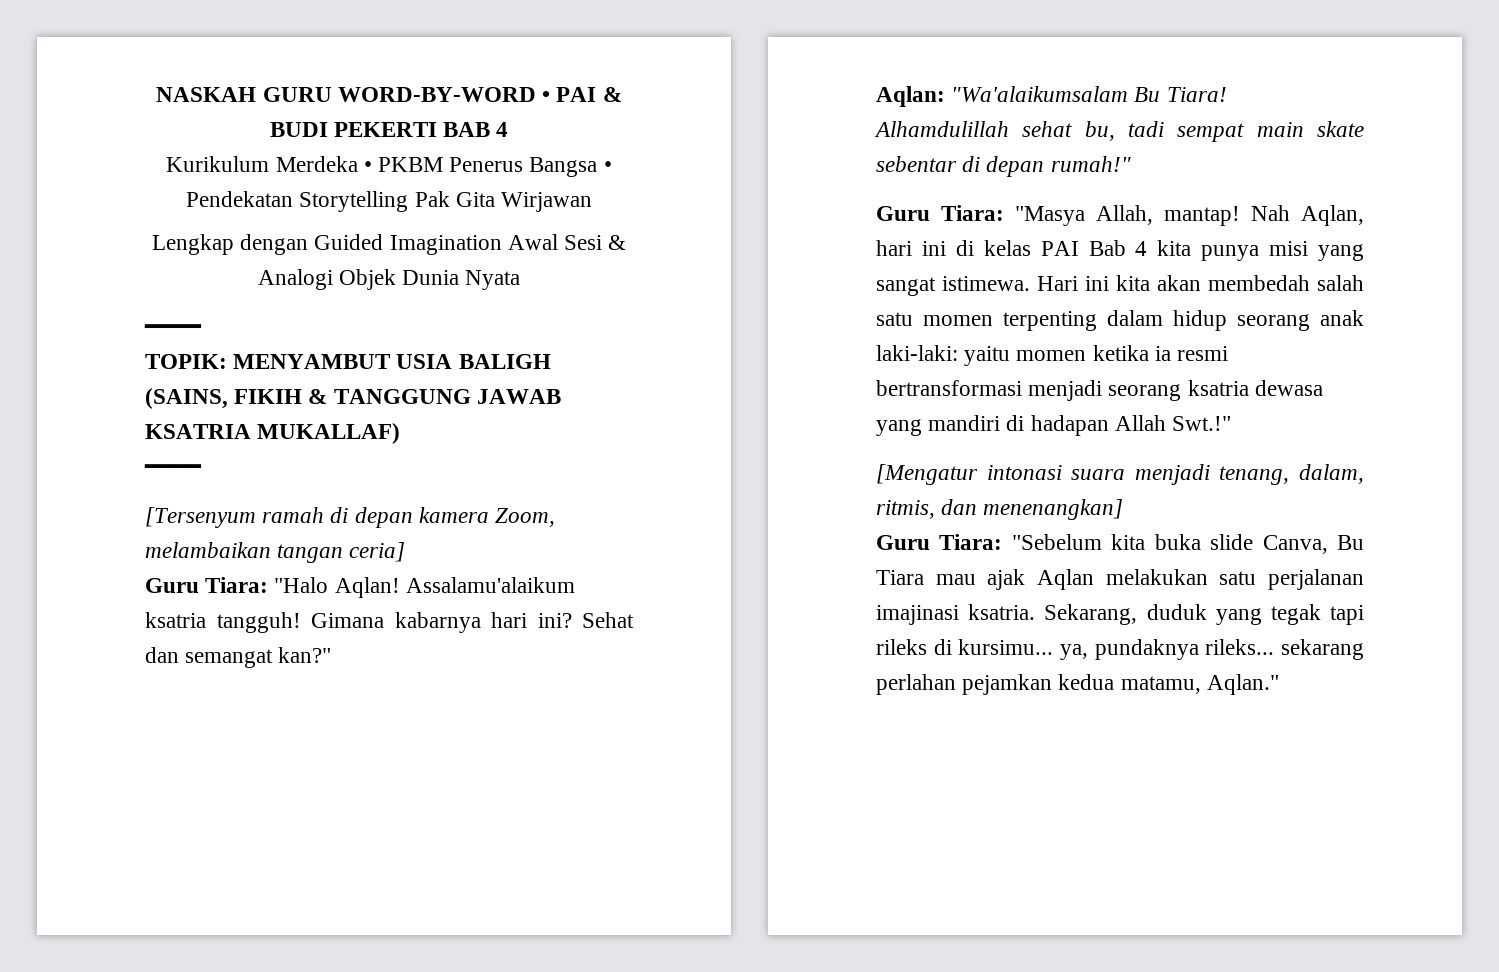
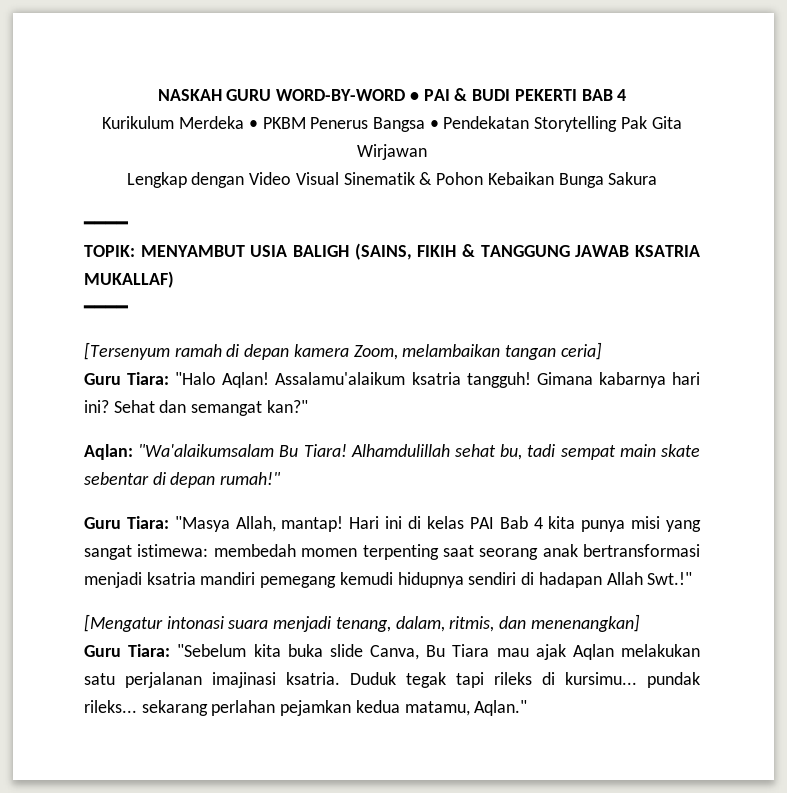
[314,234,627,255] [257,269,521,290] Guided Imagination Awal Sesi & Analogi Objek Dunia Nyata -> [249,172,658,188] Video Visual Sinematik & Pohon Kebaikan Bunga Sakura
[1251,205,1364,226] [876,240,912,256] Nah Aqlan, hari -> [349,516,380,529] Hari
[942,275,1364,291] [876,310,1364,331] [876,345,1229,366] [876,380,1323,401] [876,415,1001,436] istimewa. Hari ini kita akan membedah salah satu momen terpenting dalam hidup seorang anak laki-laki: yaitu momen ketika ia resmi bertransformasi menjadi seorang ksatria dewasa yang mandiri -> [137,544,700,560] [84,572,517,588] istimewa: membedah momen terpenting saat seorang anak bertransformasi menjadi ksatria mandiri pemegang kemudi hidupnya sendiri
[1044,604,1262,625] Sekarang, duduk yang -> [350,672,396,685] Duduk
[1060,639,1199,660] ya, pundaknya -> [647,672,700,688] pundak

